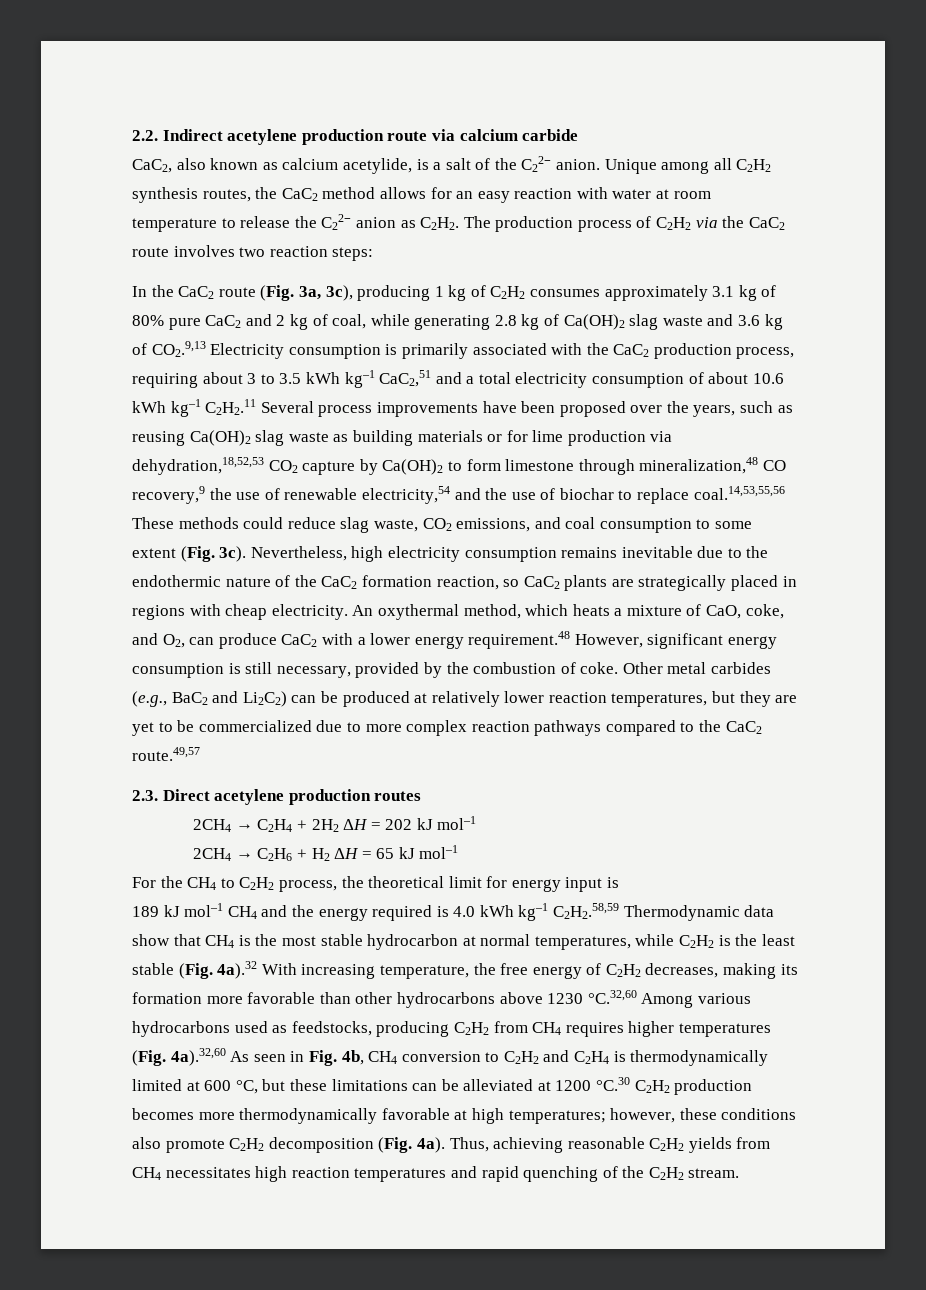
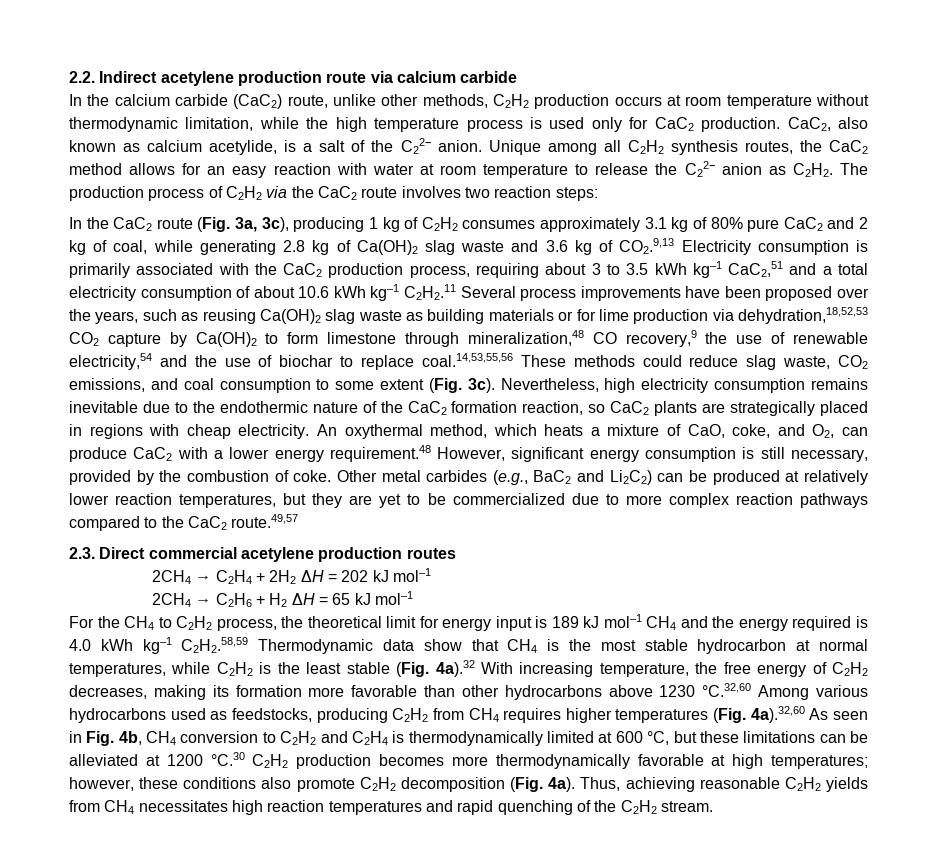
(579, 135) none -> [69,94,870,109] [69,117,781,132] In the calcium carbide (CaC2) route, unlike other methods, C2H2 production occurs at room temperature without thermodynamic limitation, while the high temperature process is used only for CaC2 production.
(210, 795) none -> [148,547,237,559] commercial
(620, 882) // -> (548, 622) none

